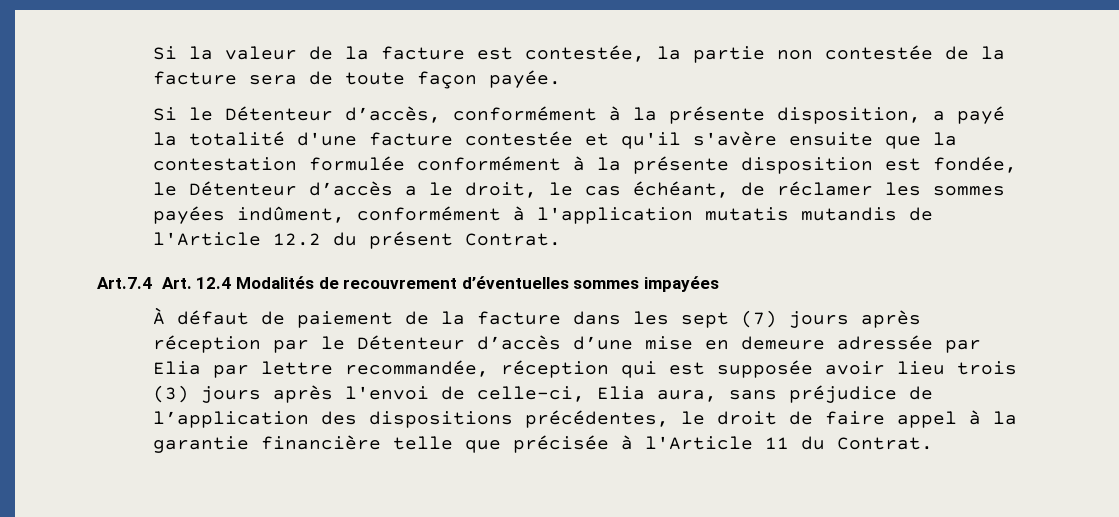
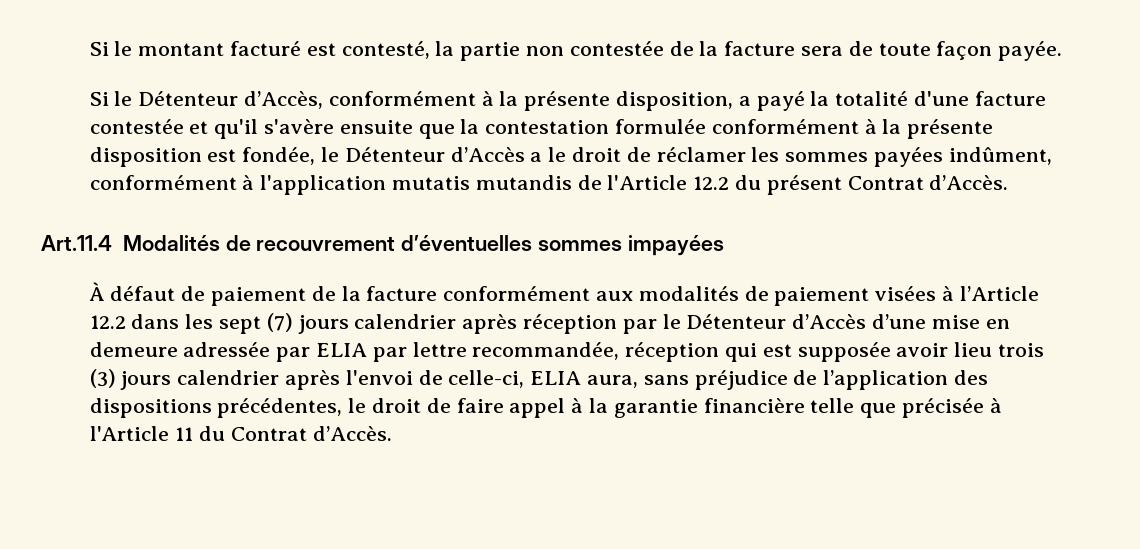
[152,45,645,62] Si la valeur de la facture est contestée, -> [89,41,430,59] Si le montant facturé est contesté,
[344,106,441,123] d’accès, -> [243,91,323,109] d’Accès,
[308,181,393,196] d’accès -> [450,147,525,162] d’Accès
[464,181,729,198] droit, le cas échéant, -> [571,147,621,162] droit
[464,233,561,246] [97,277,232,289] Contrat. // Art.7.4 Art. 12.4 -> [847,175,1009,190] [41,235,112,251] Contrat d’Accès. // Art.11.4
(561, 318) none -> [443,286,1039,306] [89,315,126,329] conformément aux modalités de paiement visées à l’Article 12.2
(849, 319) none -> [354,314,457,329] calendrier
[476,335,561,350] d’accès -> [792,314,867,329] d’Accès
[152,361,201,375] Elia -> [315,343,367,357] ELIA
(261, 394) none -> [177,370,280,385] calendrier
[596,386,645,400] Elia -> [530,371,582,385] ELIA
[836,437,933,450] Contrat. -> [230,426,392,441] Contrat d’Accès.

